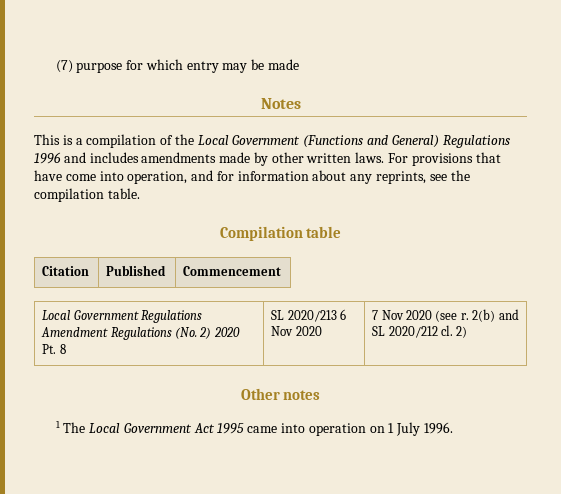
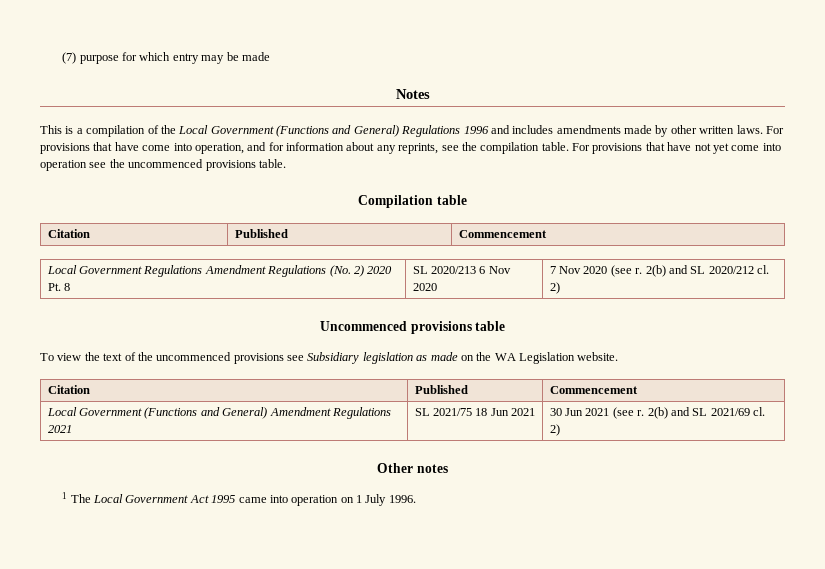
(140, 193) none -> [572,142,781,154] [40,159,286,171] For provisions that have not yet come into operation see the uncommenced provisions table.
(468, 332) none -> [319,321,506,334] [40,352,619,364] [47,385,90,394] [414,385,468,394] [549,386,638,394] [46,407,391,419] [47,425,72,433] [414,408,536,416] [549,407,765,419] [549,424,560,436] // Uncommenced provisions table // To view the text of the uncommenced provisions see Subsidiary legislation as made on the WA Legislation website. // Citation | Published | Commencement // Local Government (Functions and General) Amendment Regulations 2021 | SL 2021/75 18 Jun 2021 | 30 Jun 2021 (see r. 2(b) and SL 2021/69 cl. 2)

